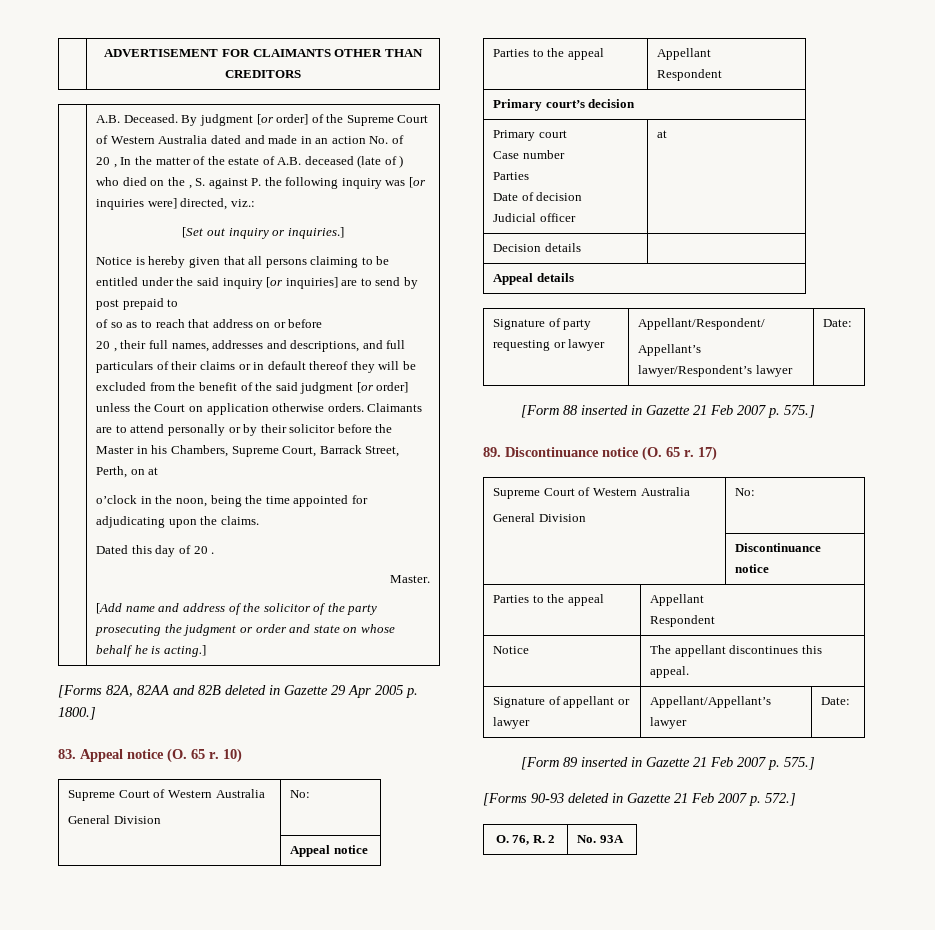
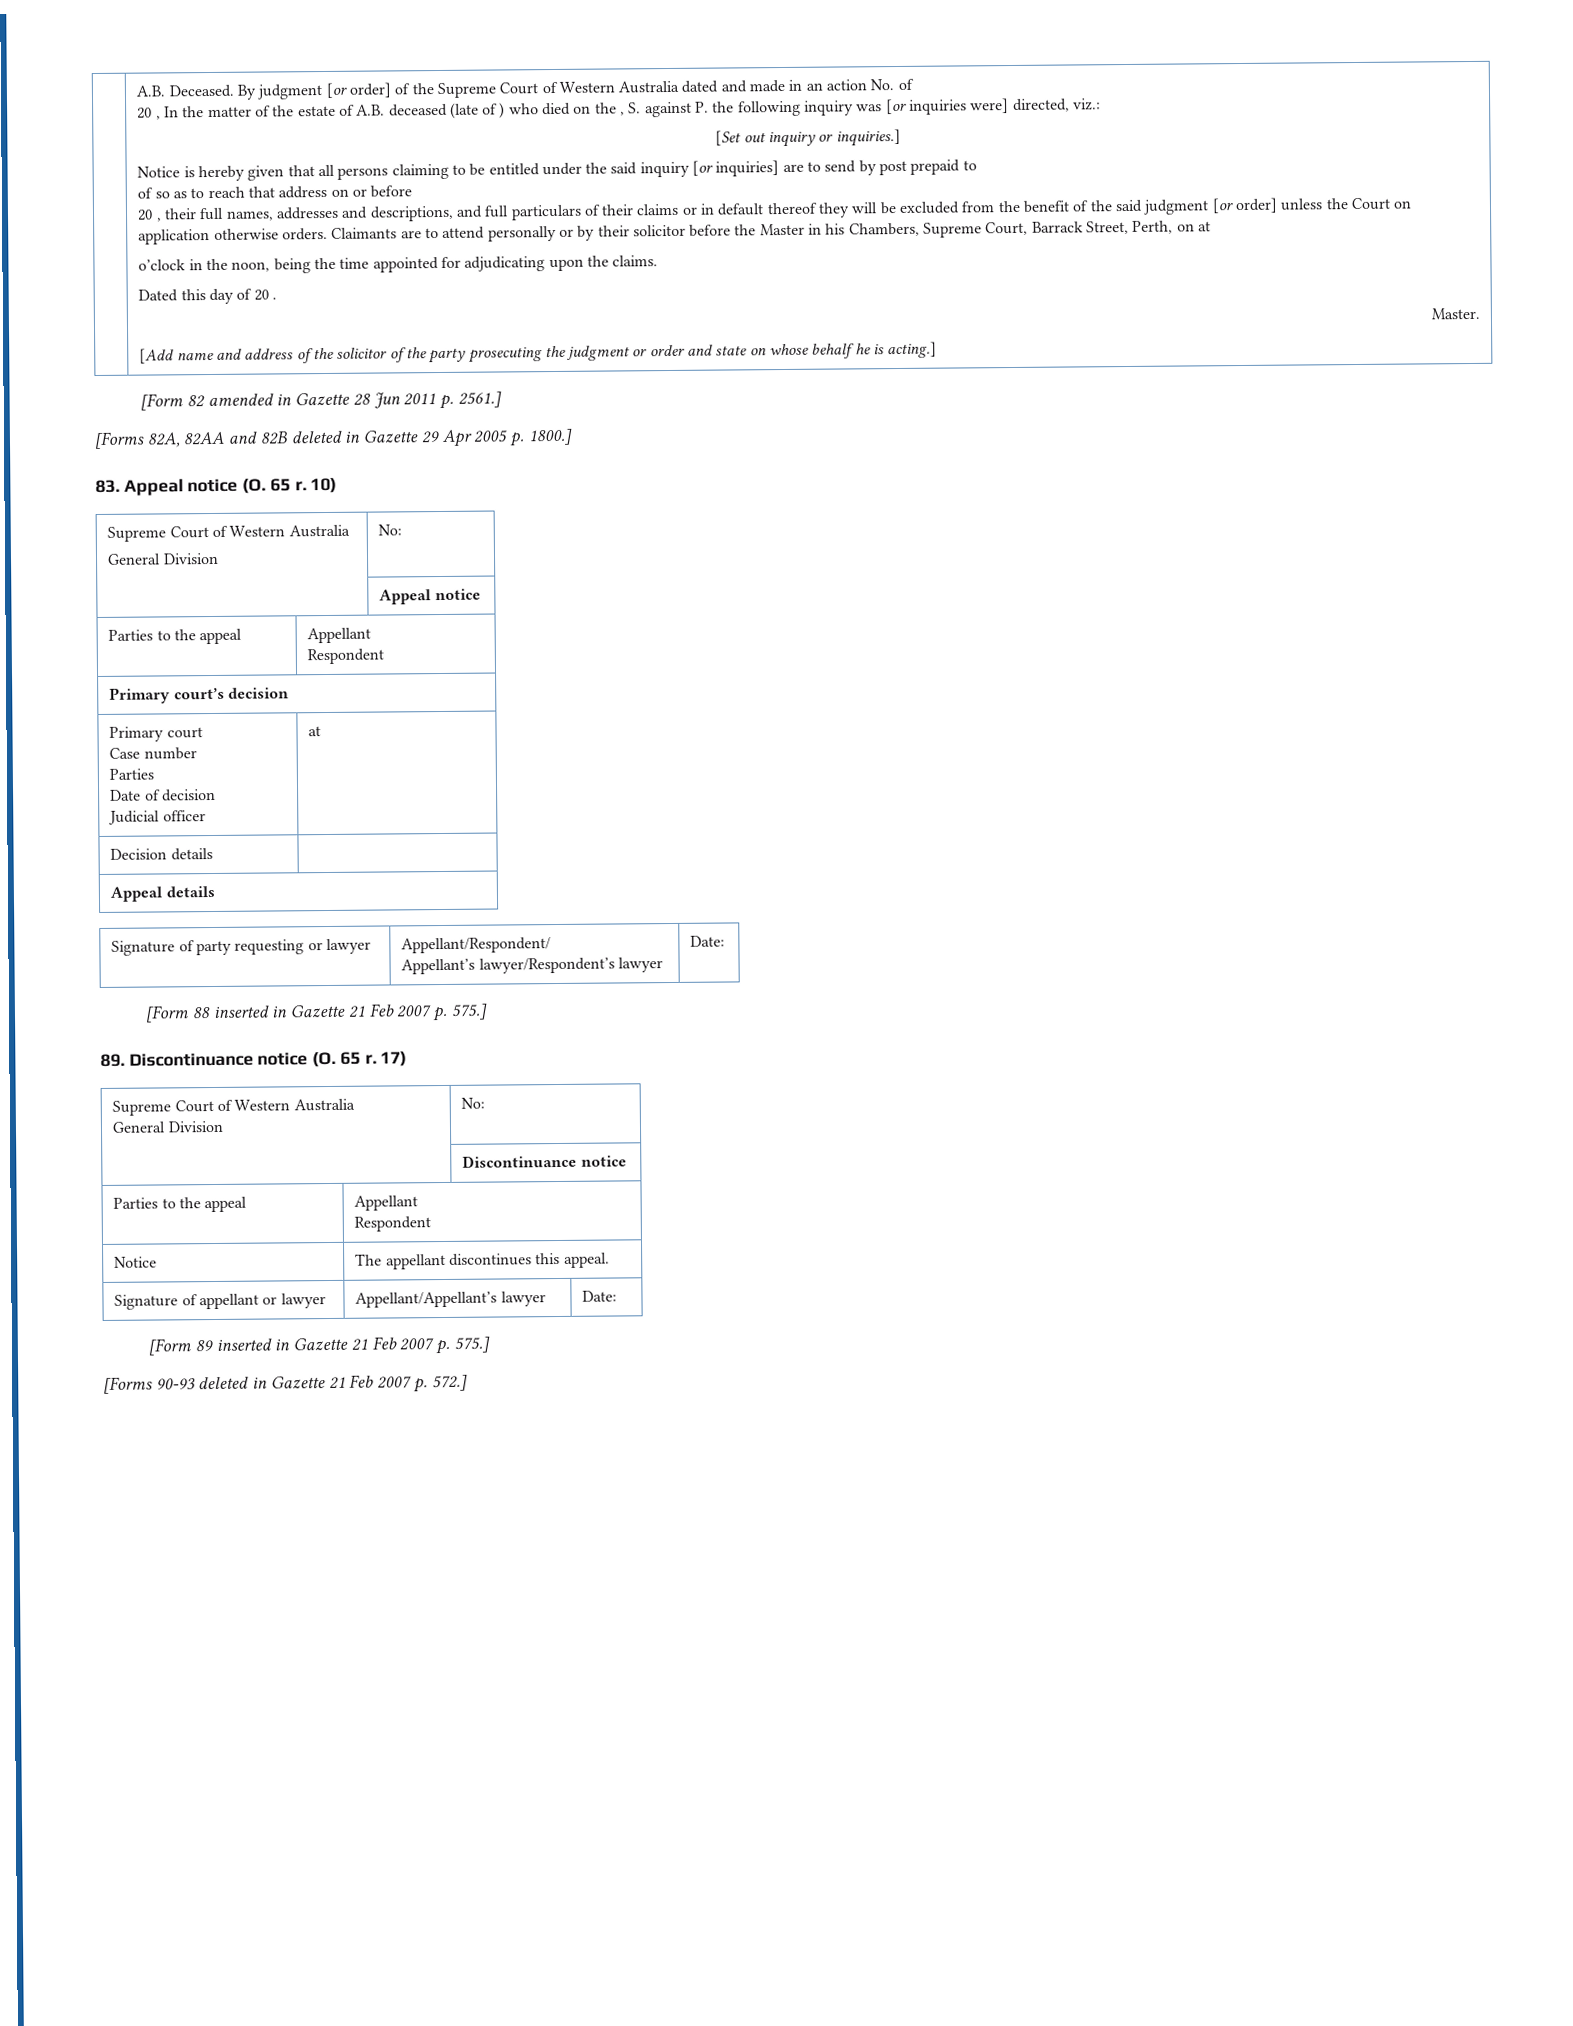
[104,49,423,57] [225,70,301,78] | ADVERTISEMENT FOR CLAIMANTS OTHER THAN CREDITORS // -> (136, 91) none
(207, 651) none -> [140,391,502,411] // [Form 82 amended in Gazette 28 Jun 2011 p. 2561.]
[495,835,556,845] [577,835,624,843] // O. 76, R. 2 | No. 93A -> (468, 1383) none

